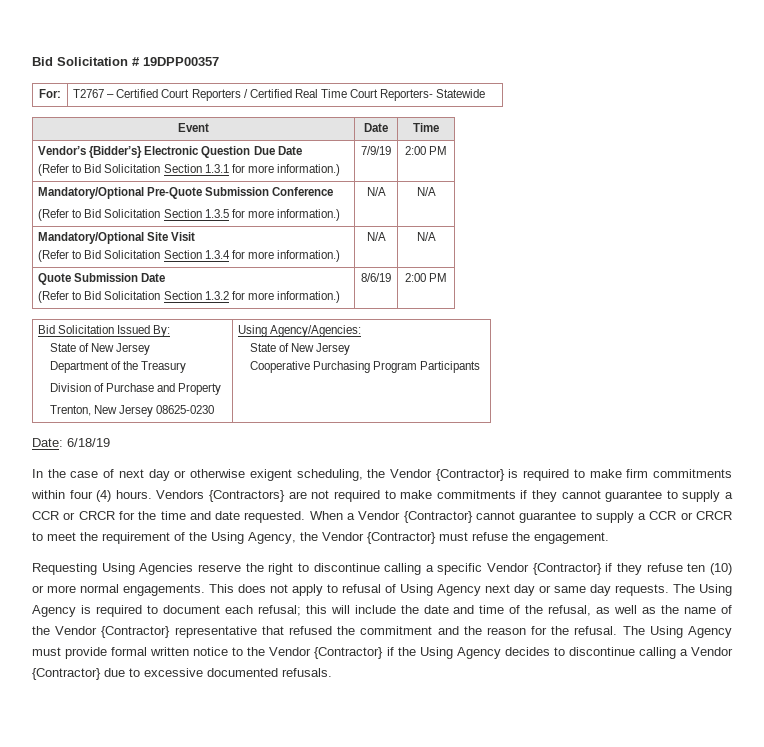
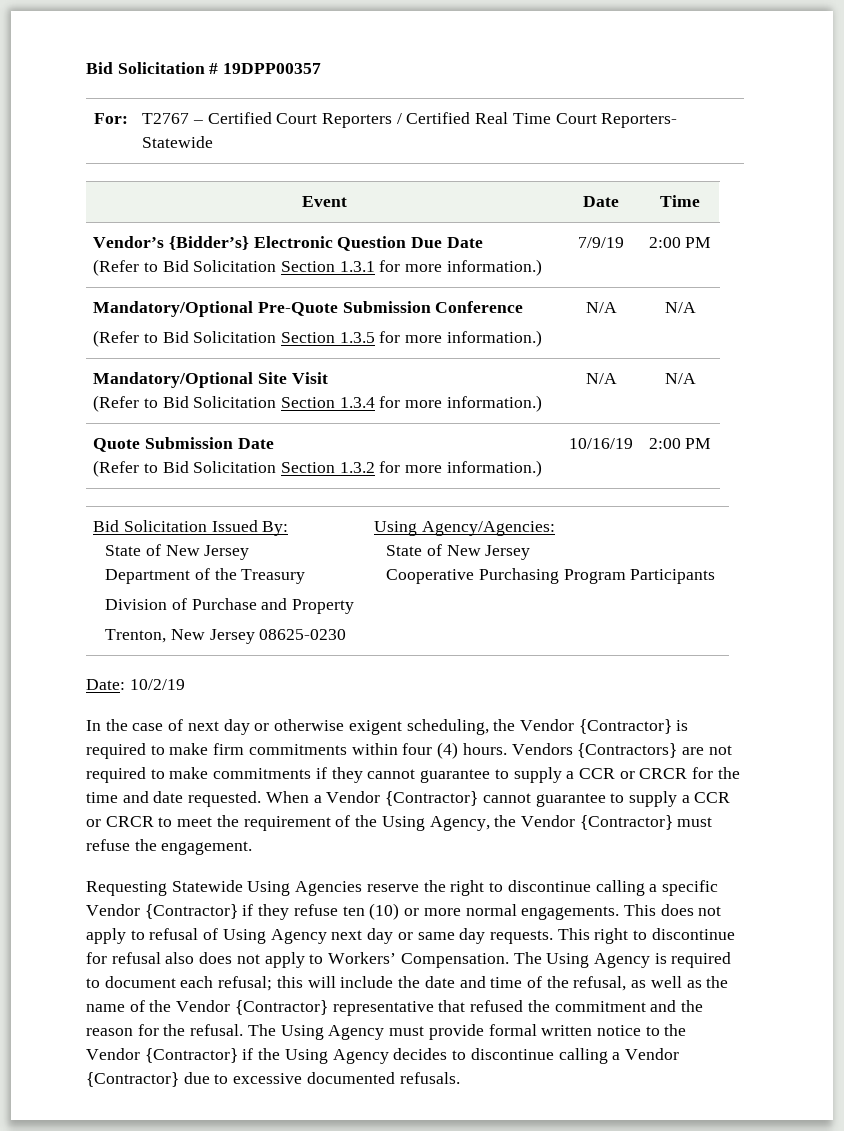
[361,273,391,282] 8/6/19 -> [569,438,633,449] 10/16/19
[67,438,110,447] 6/18/19 -> [129,679,185,690] 10/2/19
(97, 569) none -> [171,880,243,892] Statewide
(669, 590) none -> [557,928,735,944] [86,952,509,968] This right to discontinue for refusal also does not apply to Workers’ Compensation.

